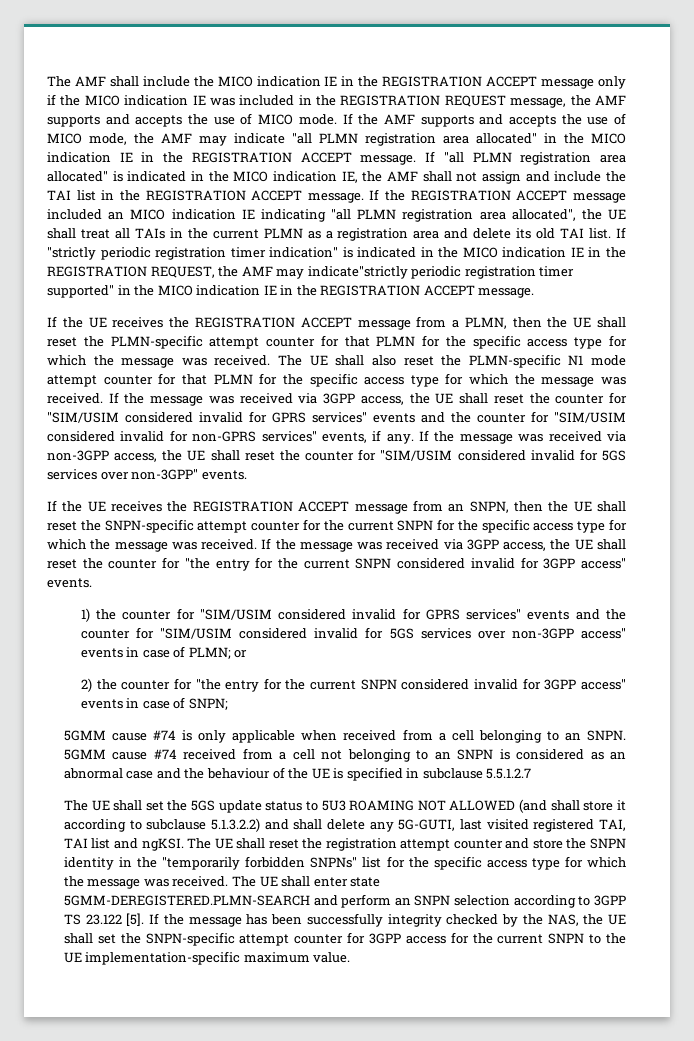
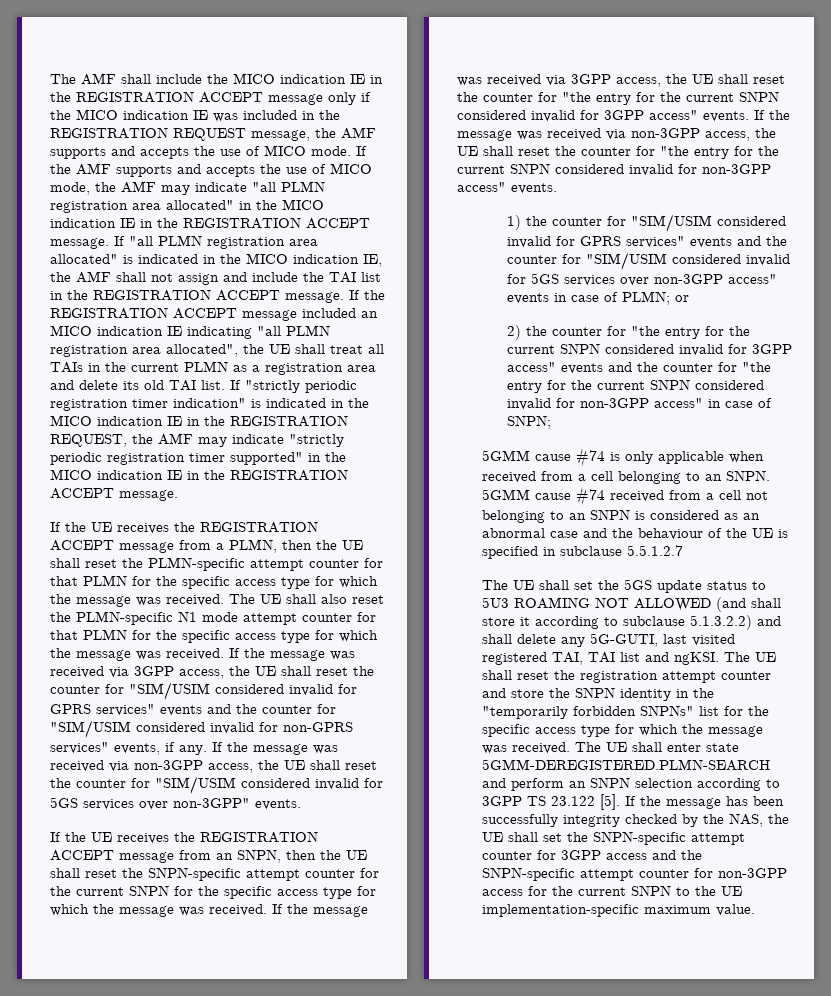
[307,266,408,279] indicate"strictly -> [232,434,344,447] indicate "strictly
(92, 583) none -> [754,110,790,120] [457,128,776,141] [457,146,779,159] [457,163,771,176] [457,182,557,194] If the message was received via non-3GPP access, the UE shall reset the counter for "the entry for the current SNPN considered invalid for non-3GPP access" events.
(123, 704) none -> [608,362,772,372] [507,379,765,393] [507,398,704,410] and the counter for "the entry for the current SNPN considered invalid for non-3GPP access"
(446, 940) none -> [652,850,703,860] [482,867,788,881] [482,889,524,896] and the SNPN-specific attempt counter for non-3GPP access

